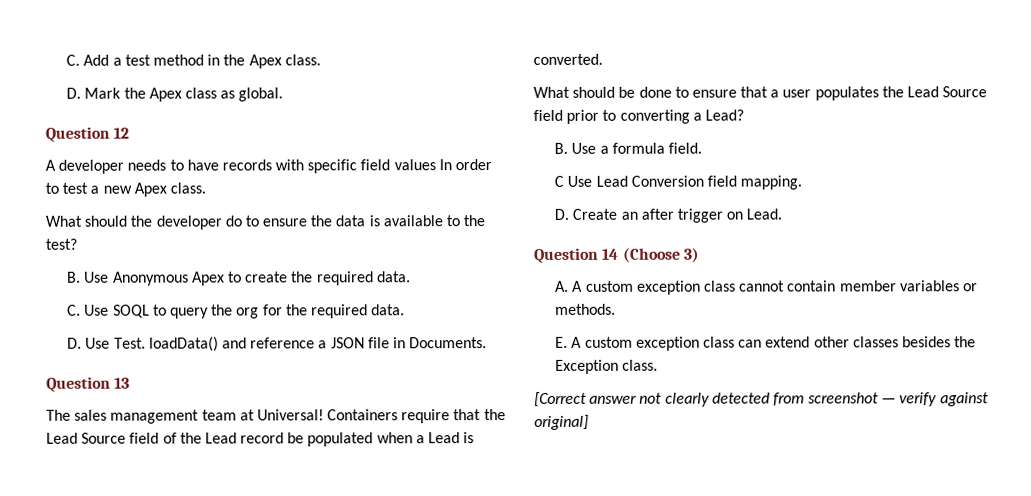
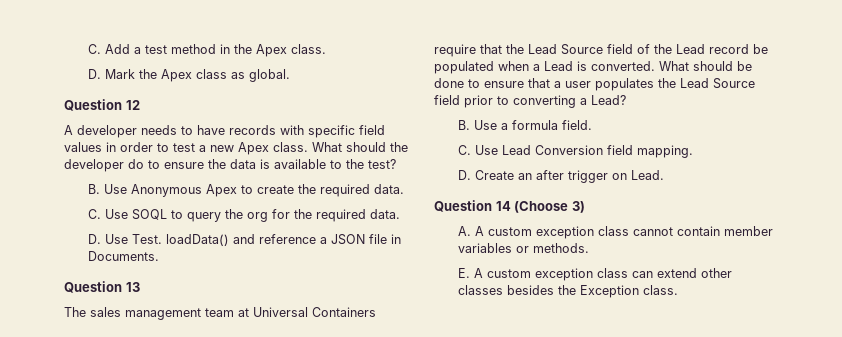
[438,159,452,171] In -> [106,142,116,152] in
(206, 188) // -> (308, 147) none
[256,409,324,421] Universal! -> [253,307,308,317] Universal
(603, 59) // -> (655, 66) none
[554,175,565,187] C -> [458,145,472,155] C.
[534,391,989,407] [534,414,589,430] // [Correct answer not clearly detected from screenshot — verify against original] -> (679, 290) none

